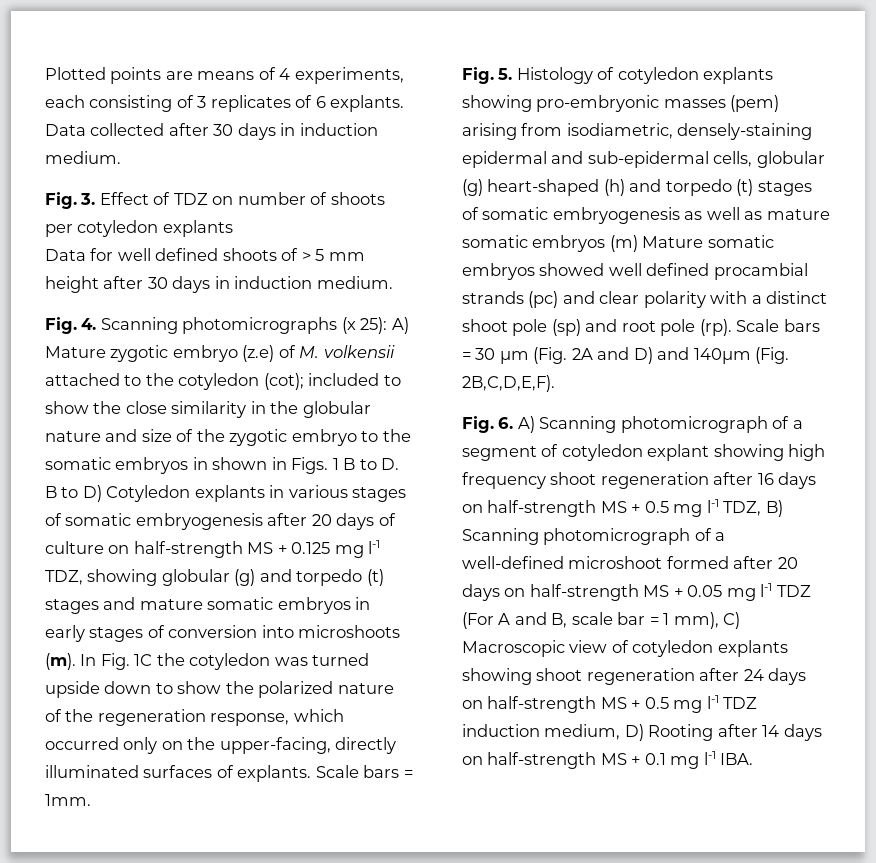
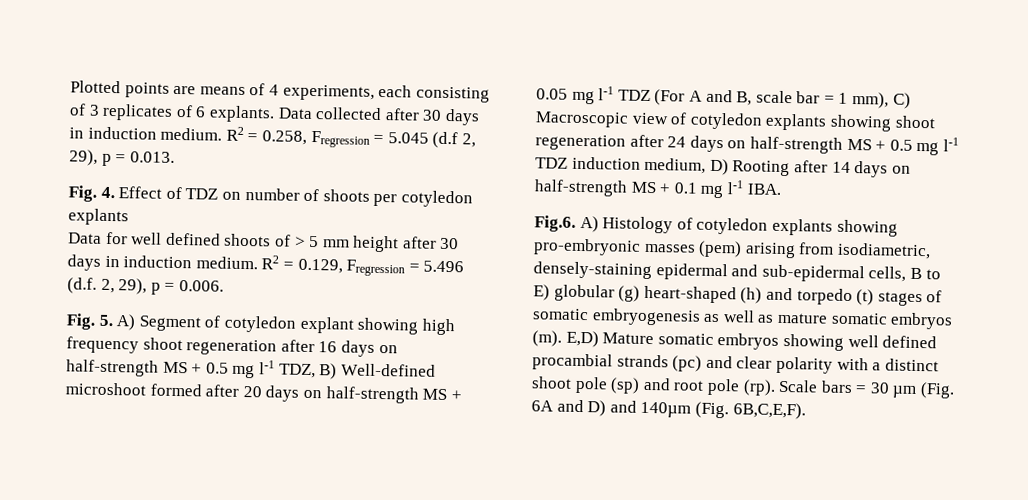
[45,192,96,209] // Fig. 3. -> [225,126,476,149] [69,149,175,167] [68,185,115,202] R2 = 0.258, Fregression = 5.045 (d.f 2, 29), p = 0.013. // Fig. 4.
[45,317,409,334] [45,345,395,362] [45,373,401,390] [45,401,371,418] [45,429,411,446] [45,457,400,474] [45,485,407,502] [45,513,396,530] [45,540,381,558] [45,569,384,586] [45,597,371,614] [45,625,401,642] [45,653,370,670] [45,681,394,698] [45,709,344,726] [45,737,397,754] [45,765,413,782] [45,794,91,806] [462,67,774,84] [462,95,780,112] [462,123,813,140] [462,151,825,168] [462,179,812,196] [462,207,830,224] [462,235,774,252] [462,263,808,280] [462,291,828,308] [462,319,820,336] [462,347,790,364] [462,375,555,392] [462,416,803,433] [462,446,537,461] // Fig. 4. Scanning photomicrographs (x 25): A) Mature zygotic embryo (z.e) of M. volkensii attached to the cotyledon (cot); included to show the close similarity in the globular nature and size of the zygotic embryo to the somatic embryos in shown in Figs. 1 B to D. B to D) Cotyledon explants in various stages of somatic embryogenesis after 20 days of culture on half-strength MS + 0.125 mg l-1 TDZ, showing globular (g) and torpedo (t) stages and mature somatic embryos in early stages of conversion into microshoots (m). In Fig. 1C the cotyledon was turned upside down to show the polarized nature of the regeneration response, which occurred only on the upper-facing, directly illuminated surfaces of explants. Scale bars = 1mm. // Fig. 5. Histology of cotyledon explants showing pro-embryonic masses (pem) arising from isodiametric, densely-staining epidermal and sub-epidermal cells, globular (g) heart-shaped (h) and torpedo (t) stages of somatic embryogenesis as well as mature somatic embryos (m) Mature somatic embryos showed well defined procambial strands (pc) and clear polarity with a distinct shoot pole (sp) and root pole (rp). Scale bars = 30 µm (Fig. 2A and D) and 140µm (Fig. 2B,C,D,E,F). // Fig. 6. A) Scanning photomicrograph of a segment -> [261,255,465,277] [67,277,224,295] [66,313,201,332] R2 = 0.129, Fregression = 5.496 (d.f. 2, 29), p = 0.006. // Fig. 5. A) Segment
[462,528,726,545] [462,556,564,569] Scanning photomicrograph of a well-defined -> [340,363,436,377] Well-defined
(754, 759) none -> [534,215,898,237] [533,238,931,260] [533,261,941,283] [533,284,943,307] [532,308,954,330] [532,330,938,351] [532,353,939,374] [531,376,956,399] [531,399,806,420] // Fig.6. A) Histology of cotyledon explants showing pro-embryonic masses (pem) arising from isodiametric, densely-staining epidermal and sub-epidermal cells, B to E) globular (g) heart-shaped (h) and torpedo (t) stages of somatic embryogenesis as well as mature somatic embryos (m). E,D) Mature somatic embryos showing well defined procambial strands (pc) and clear polarity with a distinct shoot pole (sp) and root pole (rp). Scale bars = 30 µm (Fig. 6A and D) and 140µm (Fig. 6B,C,E,F).

